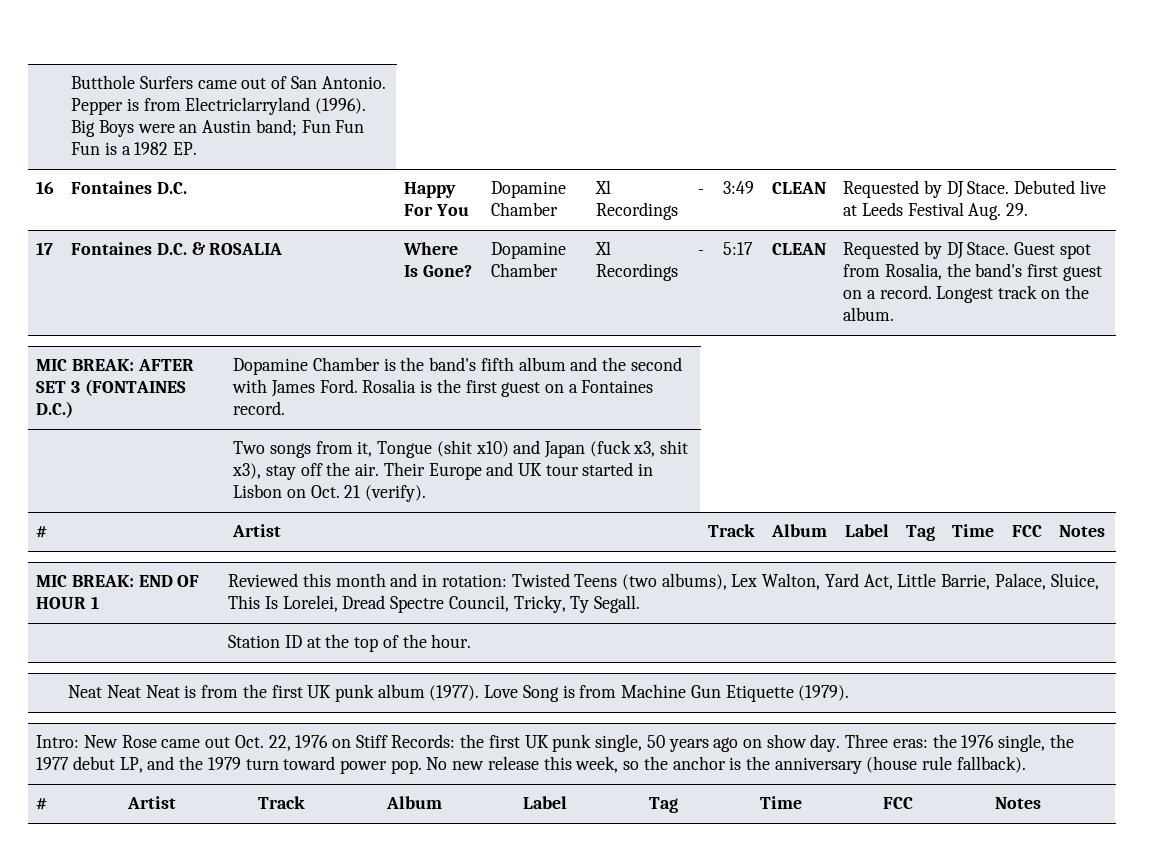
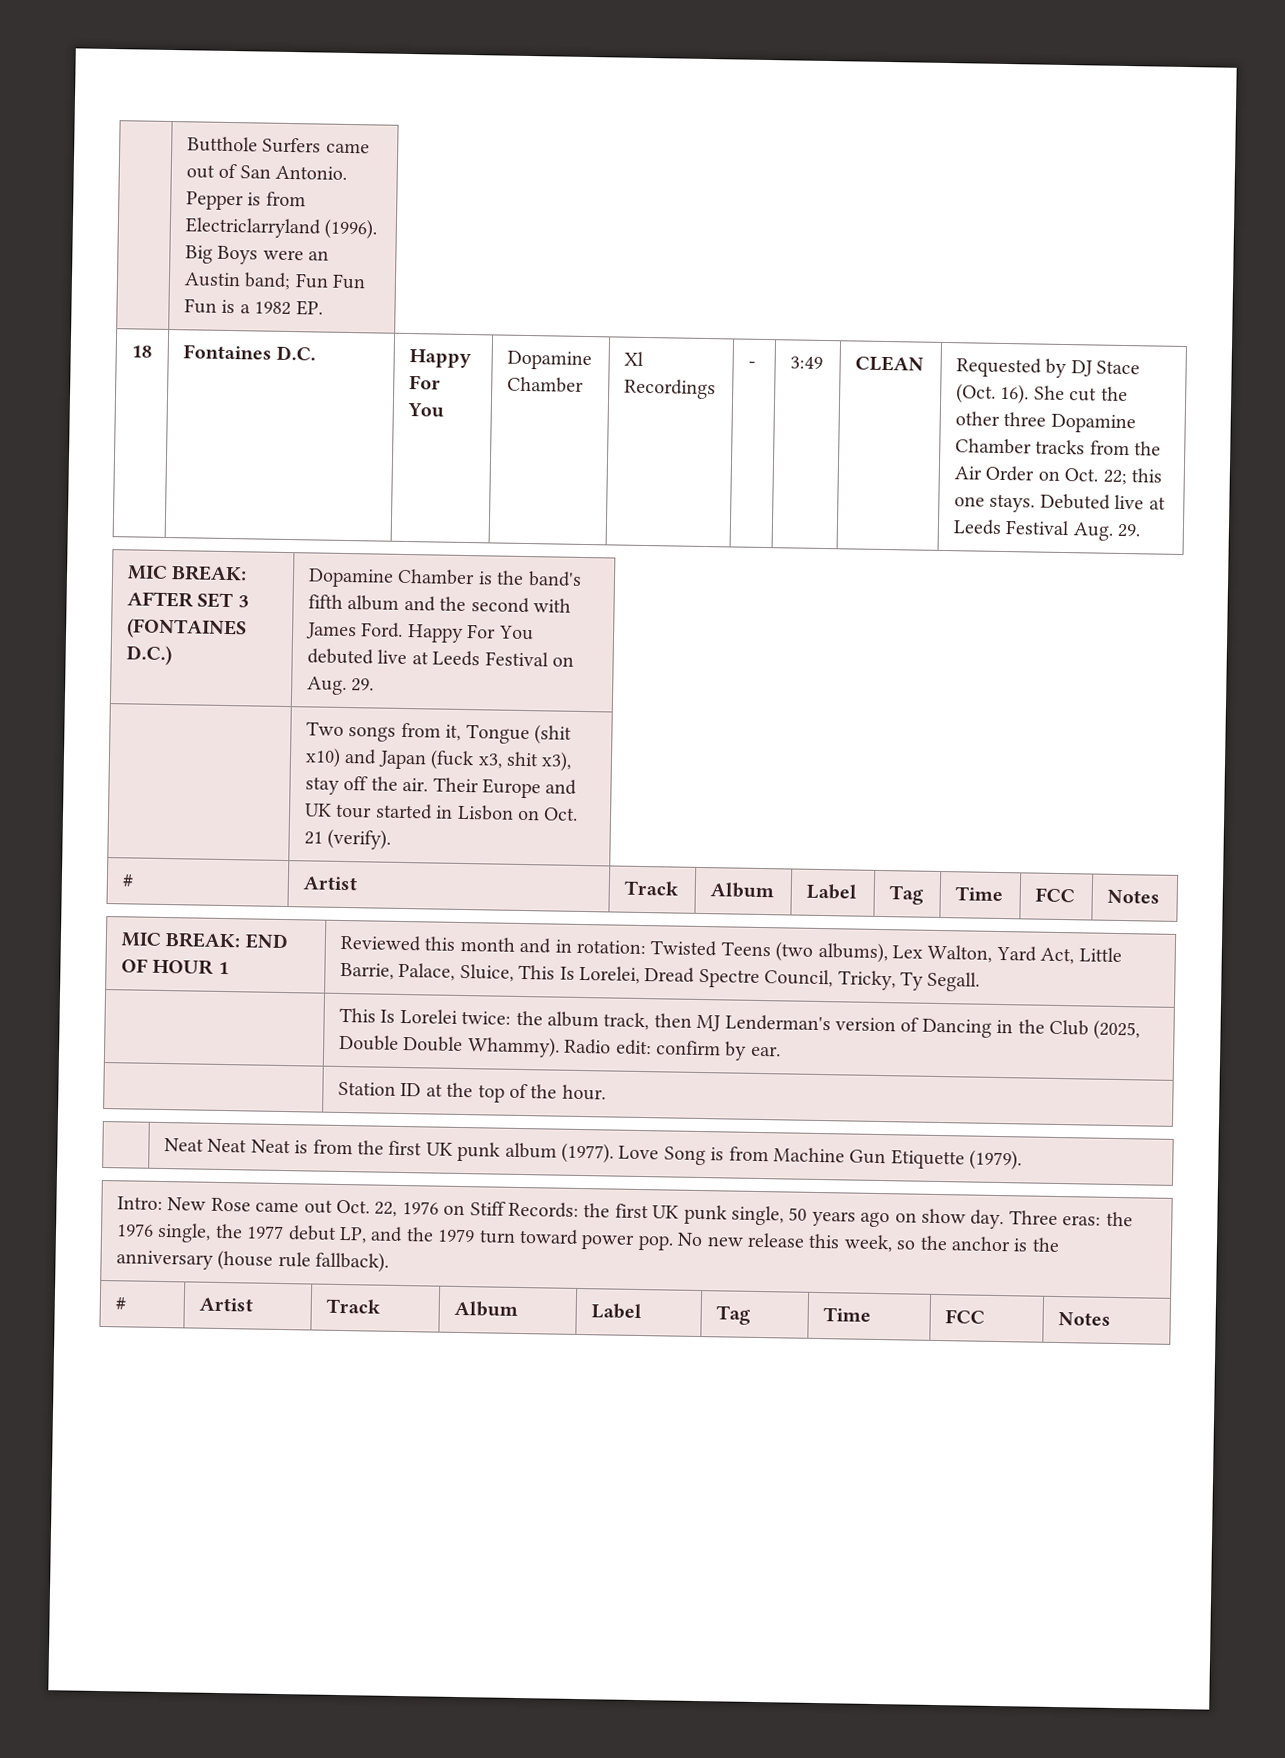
[36,181,55,194] 16 -> [130,345,152,358] 18
[967,181,1010,194] Stace. -> [1096,360,1141,375] [955,383,1128,405] [954,411,1136,434] [954,438,1162,456] [953,465,1162,486] [953,493,1036,513] Stace (Oct. 16). She cut the other three Dopamine Chamber tracks from the Air Order on Oct. 22; this one stays.
[36,242,54,255] [71,242,283,255] [403,242,459,255] [404,265,472,277] [491,242,567,259] [491,263,559,277] [595,241,612,255] [596,263,679,281] [698,250,705,255] [723,242,754,255] [772,243,827,255] [843,241,1091,259] [843,263,1102,281] [843,285,1089,303] [843,307,895,321] // 17 | Fontaines D.C. & ROSALIA | Where Is Gone? | Dopamine Chamber | Xl Recordings | - | 5:17 | CLEAN | Requested by DJ Stace. Guest spot from Rosalia, the band's first guest on a record. Longest track on the album. -> (1142, 530) none
[362,379,654,397] [233,401,286,415] Rosalia is the first guest on a Fontaines record. -> [406,624,534,643] [306,648,574,667] [306,676,375,696] Happy For You debuted live at Leeds Festival on Aug. 29.
(640, 604) none -> [338,1007,1141,1041] [338,1034,781,1061] // | This Is Lorelei twice: the album track, then MJ Lenderman's version of Dancing in the Club (2025, Double Double Whammy). Radio edit: confirm by ear.

